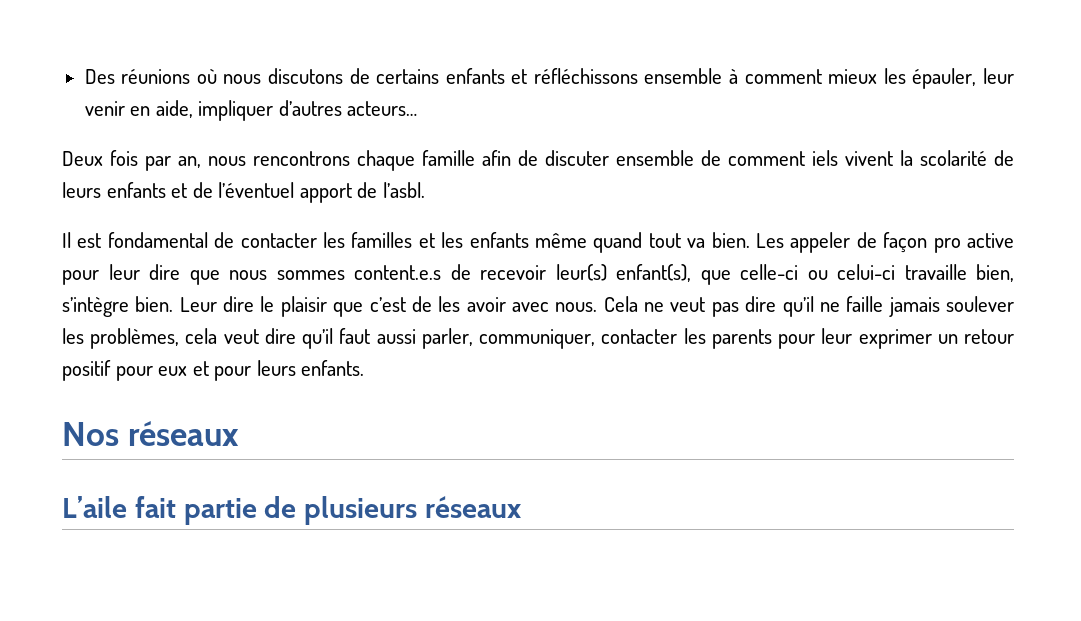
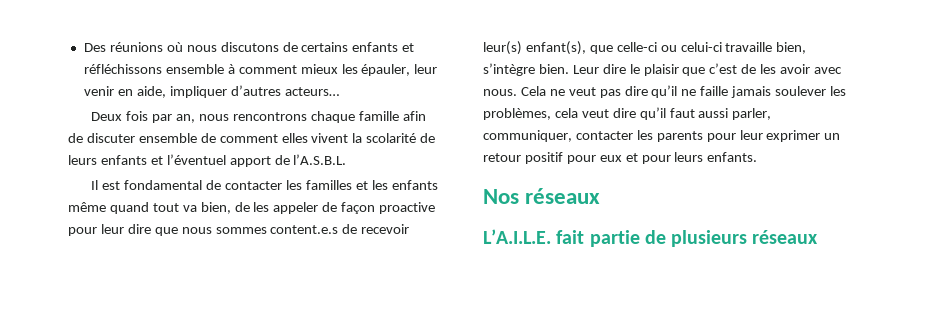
[812,150,838,166] iels -> [281,133,308,143] elles
[192,182,213,198] de -> (163, 160) none
[382,182,425,198] l’asbl. -> [293,154,347,165] l’A.S.B.L.
[711,232,784,248] bien. Les -> [200,202,270,214] bien, de les
[933,233,1014,253] pro active -> [379,202,436,214] proactive
[62,496,127,518] L’aile -> [483,229,551,244] L’A.I.L.E.

